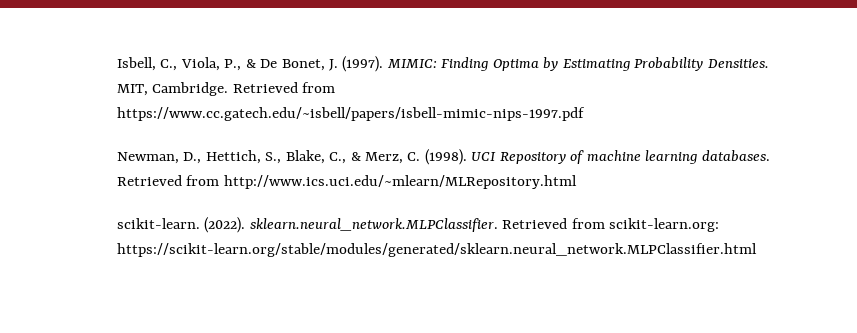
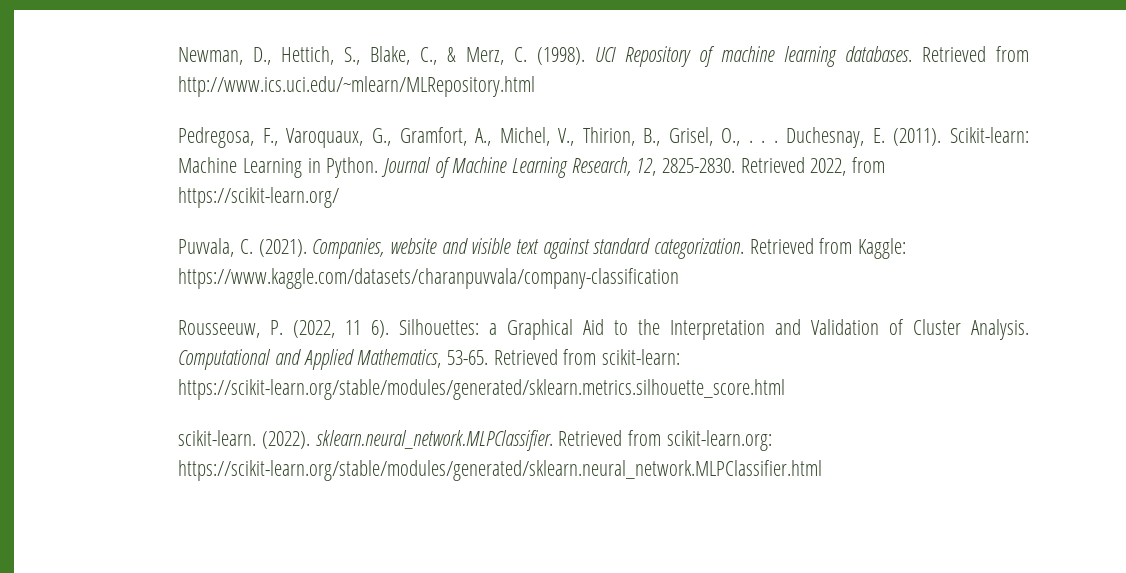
[116,56,769,72] [116,82,336,96] [116,107,585,121] Isbell, C., Viola, P., & De Bonet, J. (1997). MIMIC: Finding Optima by Estimating Probability Densities. MIT, Cambridge. Retrieved from https://www.cc.gatech.edu/~isbell/papers/isbell-mimic-nips-1997.pdf // -> (178, 56) none
(577, 182) none -> [178,127,1029,148] [178,157,886,178] [178,187,340,208] [178,238,907,259] [178,268,680,289] [178,319,1030,340] [178,349,681,370] [178,379,786,400] // Pedregosa, F., Varoquaux, G., Gramfort, A., Michel, V., Thirion, B., Grisel, O., . . . Duchesnay, E. (2011). Scikit-learn: Machine Learning in Python. Journal of Machine Learning Research, 12, 2825-2830. Retrieved 2022, from https://scikit-learn.org/ // Puvvala, C. (2021). Companies, website and visible text against standard categorization. Retrieved from Kaggle: https://www.kaggle.com/datasets/charanpuvvala/company-classification // Rousseeuw, P. (2022, 11 6). Silhouettes: a Graphical Aid to the Interpretation and Validation of Cluster Analysis. Computational and Applied Mathematics, 53-65. Retrieved from scikit-learn: https://scikit-learn.org/stable/modules/generated/sklearn.metrics.silhouette_score.html

